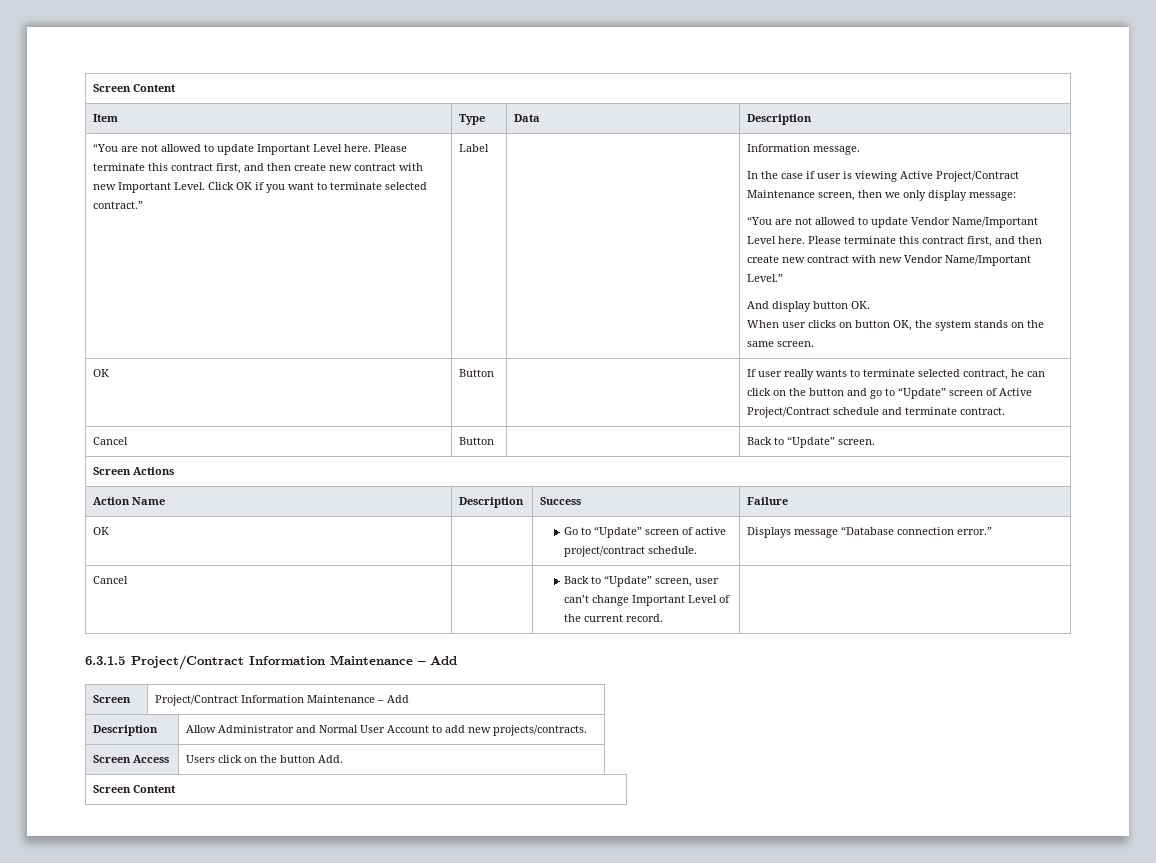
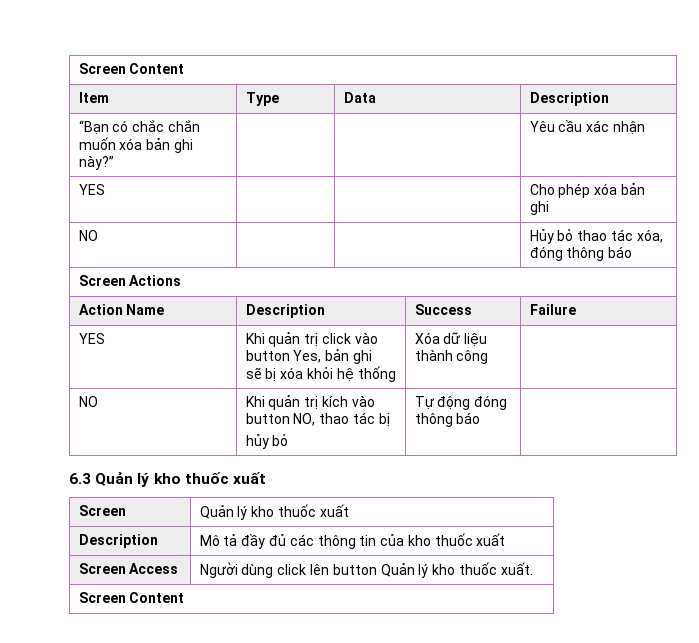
[93,143,408,155] [93,163,424,174] [93,182,428,193] [93,201,144,209] [459,144,490,152] [747,144,861,155] [747,171,1020,182] [747,190,1017,201] [747,216,1039,228] [747,236,1043,247] [747,255,1032,266] [747,274,784,282] [747,301,871,312] [747,320,1045,331] [747,341,815,347] [93,369,110,377] [459,369,495,377] [747,369,1046,380] [747,387,1033,399] [747,407,1006,418] [93,437,129,445] [459,437,495,445] [747,436,876,448] “You are not allowed to update Important Level here. Please terminate this contract first, and then create new contract with new Important Level. Click OK if you want to terminate selected contract.” | Label | | Information message. // In the case if user is viewing Active Project/Contract Maintenance screen, then we only display message: // “You are not allowed to update Vendor Name/Important Level here. Please terminate this contract first, and then create new contract with new Vendor Name/Important Level.” // And display button OK. // When user clicks on button OK, the system stands on the same screen. // OK | Button | | If user really wants to terminate selected contract, he can click on the button and go to “Update” screen of Active Project/Contract schedule and terminate contract. // Cancel | Button | | Back to “Update” screen. -> [78,120,200,135] [78,137,193,153] [78,155,114,170] [529,120,645,135] [78,184,105,195] [529,183,645,198] [529,201,549,215] [78,230,98,241] [529,229,663,244] [529,246,633,261] “Bạn có chắc chắn muốn xóa bản ghi này?” | | | Yêu cầu xác nhận // YES | | | Cho phép xóa bản ghi // NO | | | Hủy bỏ thao tác xóa, đóng thông báo
[93,527,110,535] [564,526,727,538] [564,546,698,557] [747,526,993,538] [93,576,129,584] [564,575,720,587] [564,595,731,606] [564,614,664,622] [85,655,458,670] [93,695,132,703] [155,695,410,706] [93,725,159,736] [186,725,588,736] [93,755,170,763] [186,755,344,763] OK | | Go to “Update” screen of active project/contract schedule. | Displays message “Database connection error.” // Cancel | | Back to “Update” screen, user can’t change Important Level of the current record. | // 6.3.1.5 Project/Contract Information Maintenance – Add // Screen | Project/Contract Information Maintenance – Add // Description | Allow Administrator and Normal User Account to add new projects/contracts. // Screen Access | Users click on the button Add. -> [78,333,105,344] [245,332,378,347] [245,349,372,364] [245,366,396,382] [414,332,488,347] [414,349,489,364] [78,396,98,407] [245,395,375,410] [245,412,390,427] [245,434,289,449] [414,395,508,410] [414,412,481,427] [69,472,266,487] [78,505,126,516] [199,504,349,520] [78,534,158,548] [199,533,506,549] [78,563,179,574] [199,562,533,578] YES | Khi quản trị click vào button Yes, bản ghi // sẽ bị xóa khỏi hệ thống | Xóa dữ liệu thành công | // NO | Khi quản trị kích vào button NO, thao tác bị // hủy bỏ | Tự động đóng thông báo | // 6.3 Quản lý kho thuốc xuất // Screen | Quản lý kho thuốc xuất // Description | Mô tả đầy đủ các thông tin của kho thuốc xuất // Screen Access | Người dùng click lên button Quản lý kho thuốc xuất.

